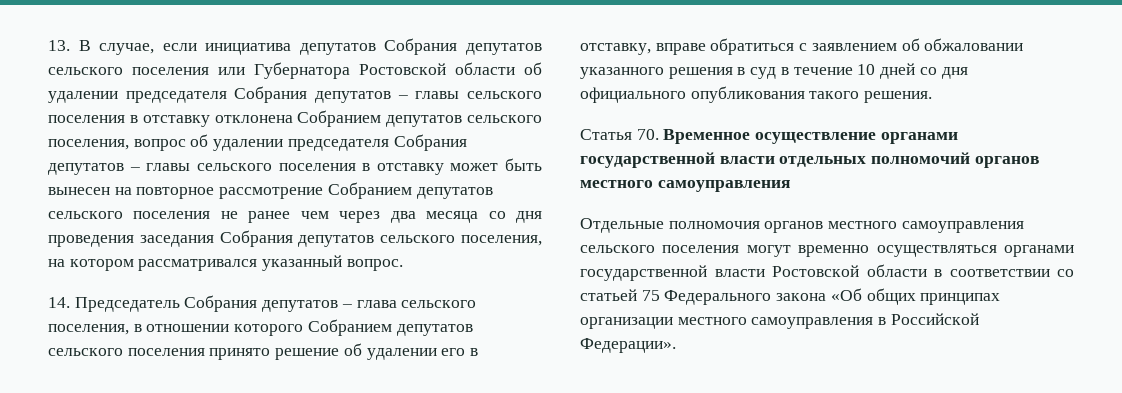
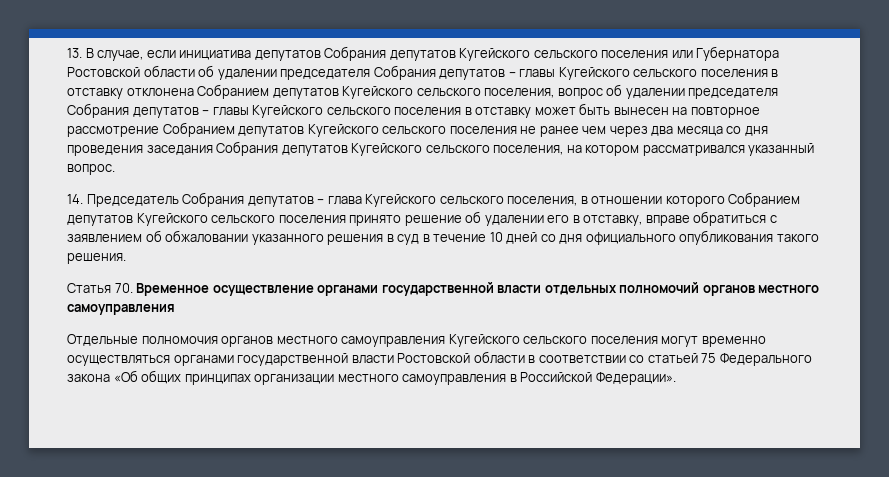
(542, 49) none -> [459,48,531,61] Кугейского
(460, 95) none -> [558,67,630,80] Кугейского
(463, 121) none -> [342,86,414,99] Кугейского
(191, 167) none -> [252,105,324,118] Кугейского
(493, 193) none -> [307,124,379,137] Кугейского
(375, 241) none -> [351,143,423,156] Кугейского
(397, 304) none -> [365,194,437,207] Кугейского
(473, 330) none -> [136,213,208,226] Кугейского
(1024, 227) none -> [448,334,520,347] Кугейского

